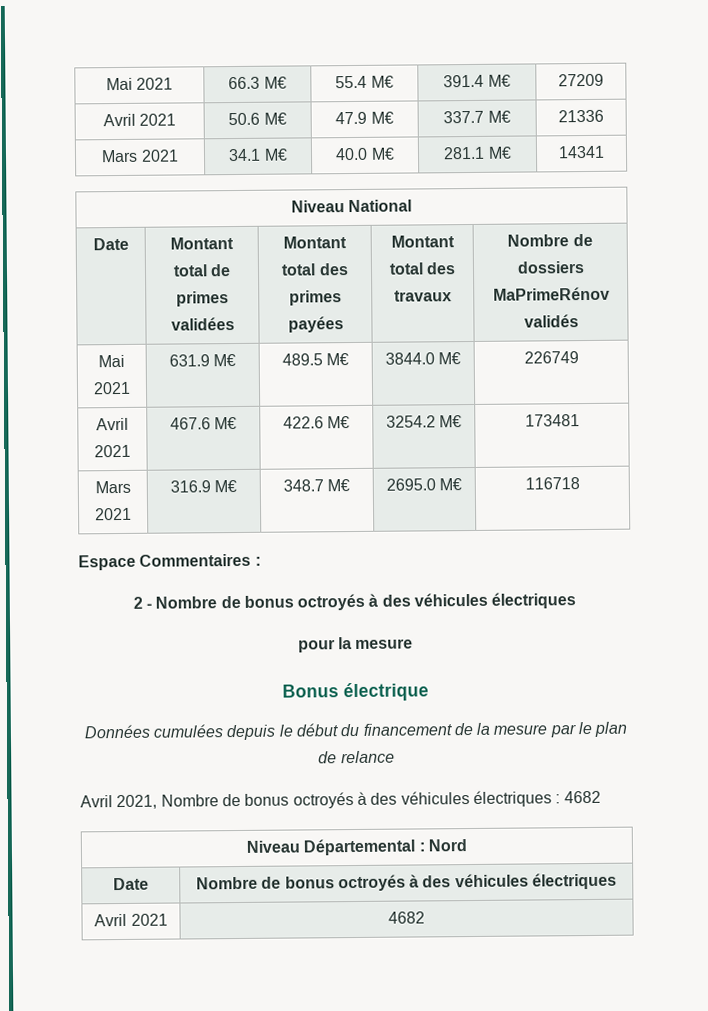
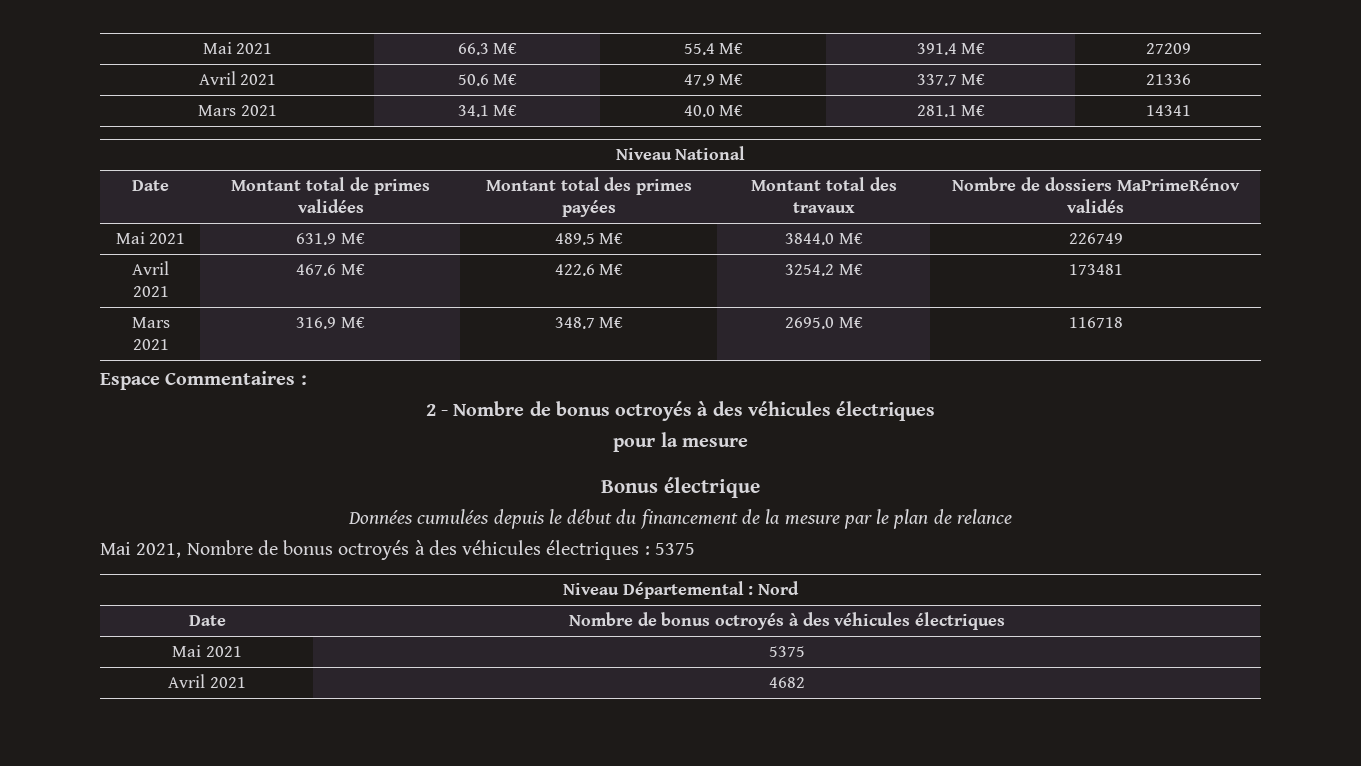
[80,795,113,808] Avril -> [100,542,131,555] Mai
[563,790,601,804] 4682 -> [654,543,695,555] 5375
(618, 881) none -> [172,645,242,657] [769,646,805,657] // Mai 2021 | 5375

